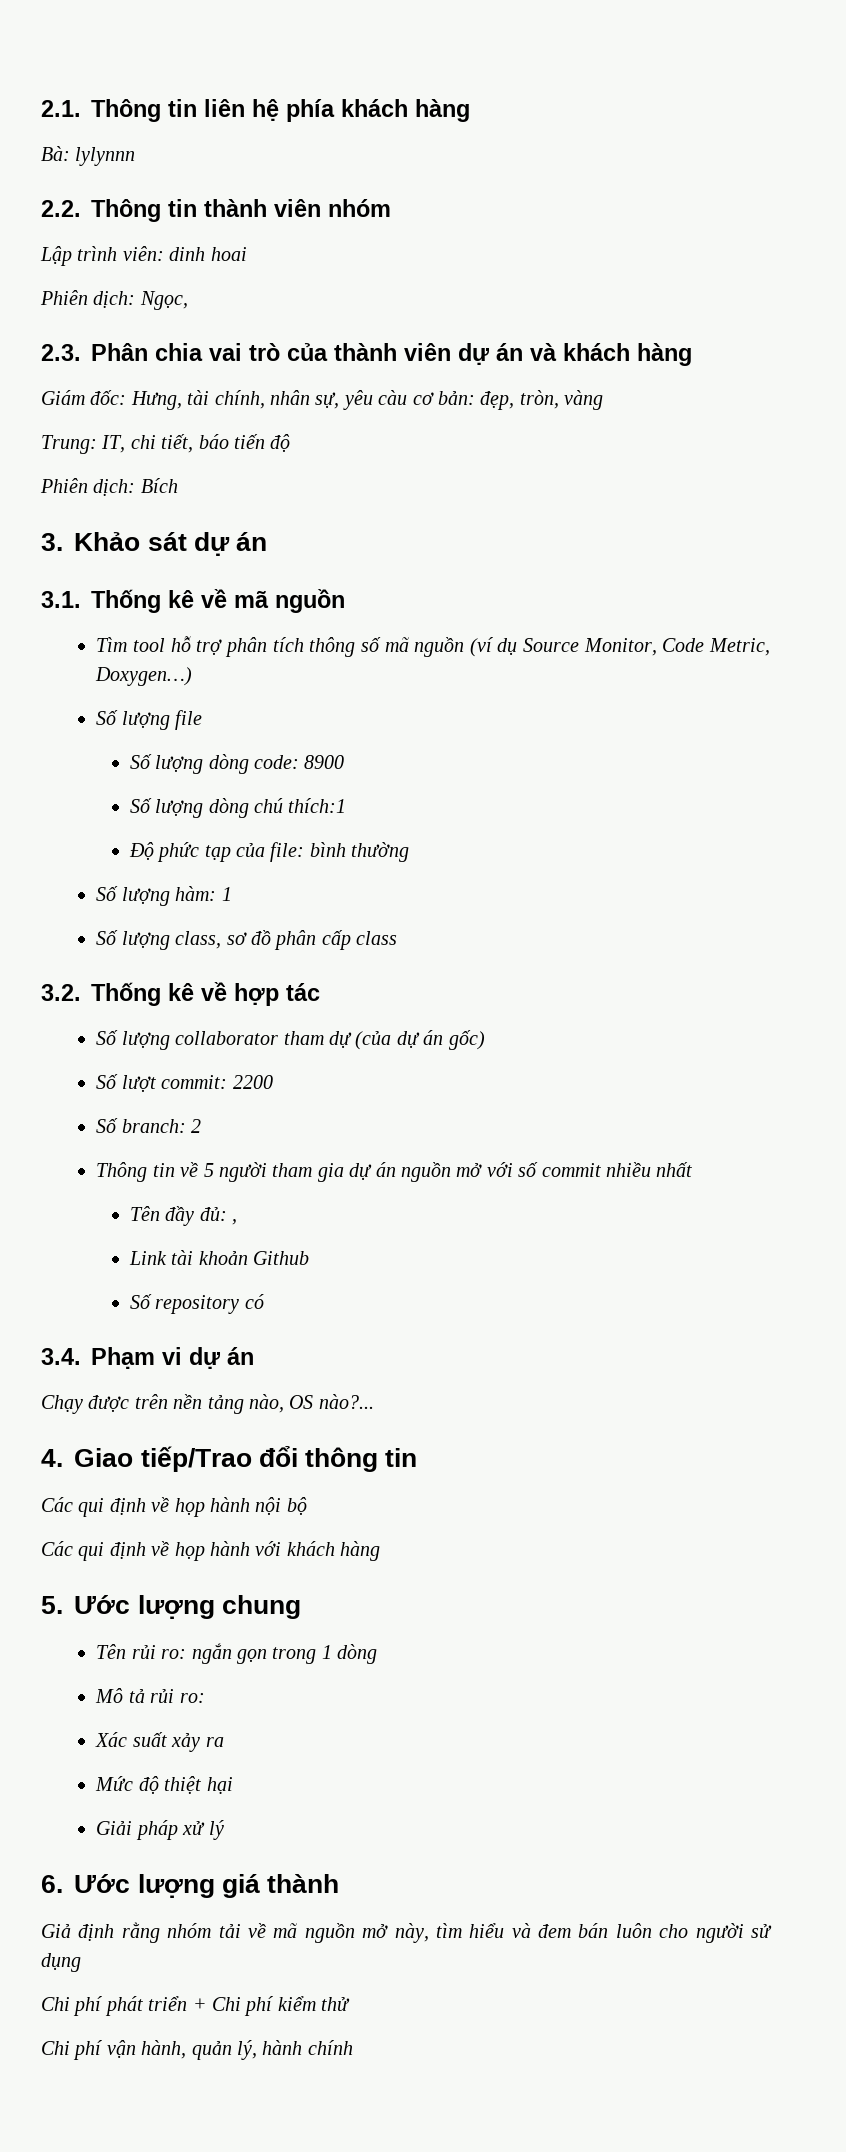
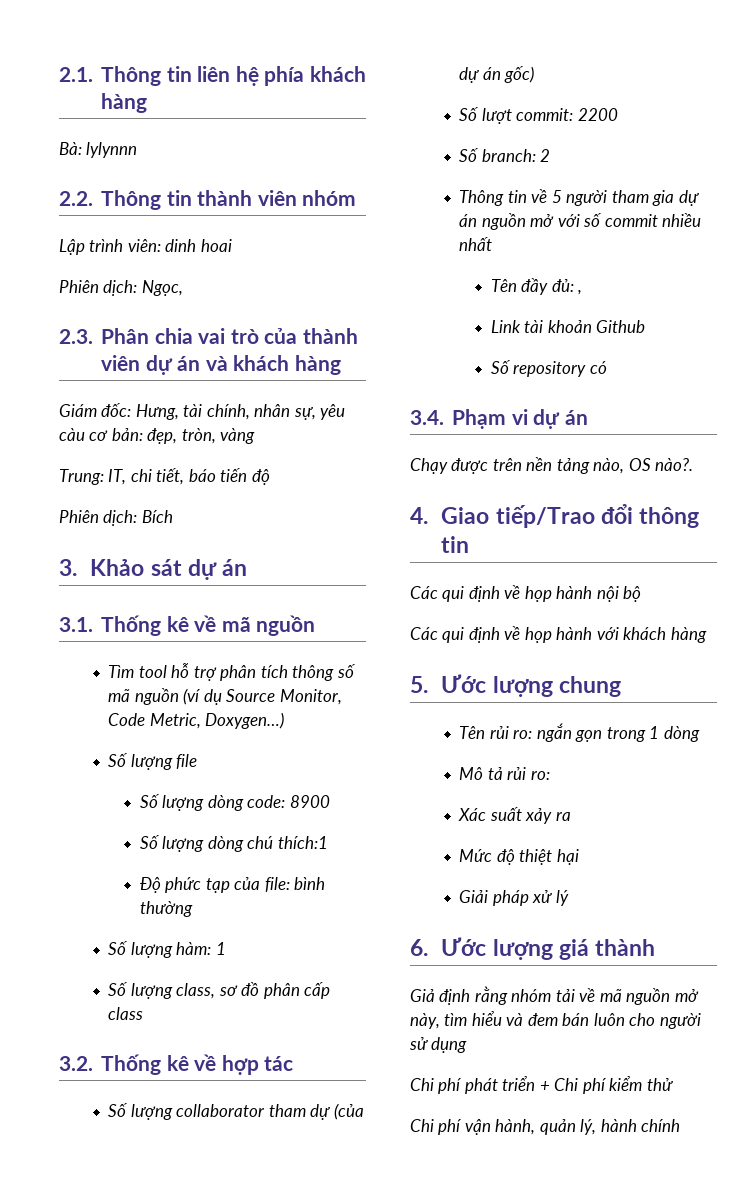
[318,1394,374,1409] nào?... -> [655,458,694,471] nào?.

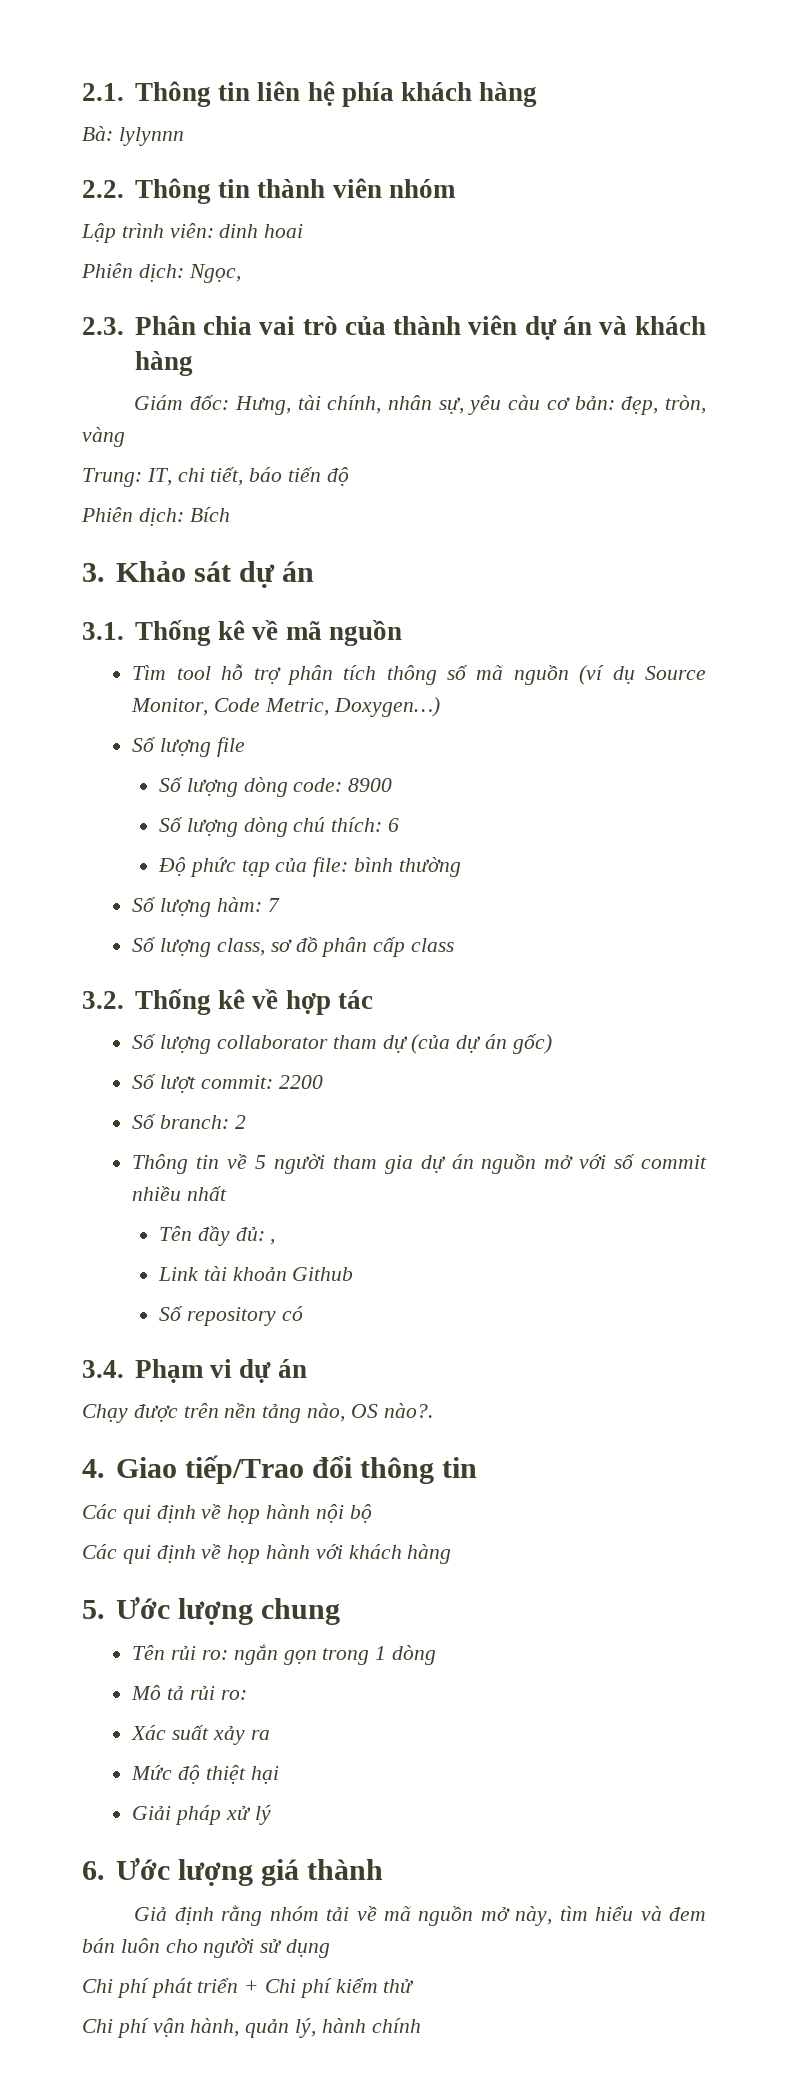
[277,836,328,849] thích:1 -> [331,817,400,832] thích: 6
[215,942,226,955] 1 -> [267,898,280,912] 7

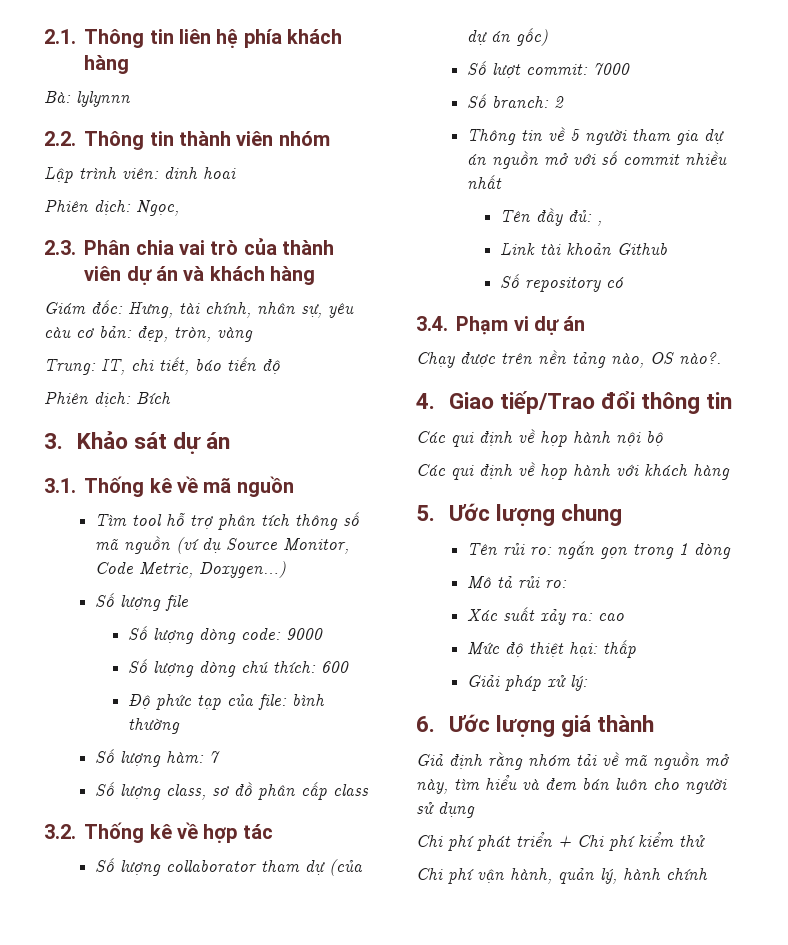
[348,778,393,792] 8900 -> [285,628,323,640] 9000
[388,818,400,832] 6 -> [320,661,349,673] 600
[278,1075,323,1089] 2200 -> [592,63,630,75] 7000
[250,1730,270,1740] ra -> [570,613,624,621] ra: cao
[250,1766,279,1784] hại -> [568,640,636,658] hại: thấp
[254,1805,271,1825] lý -> [569,675,588,691] lý:

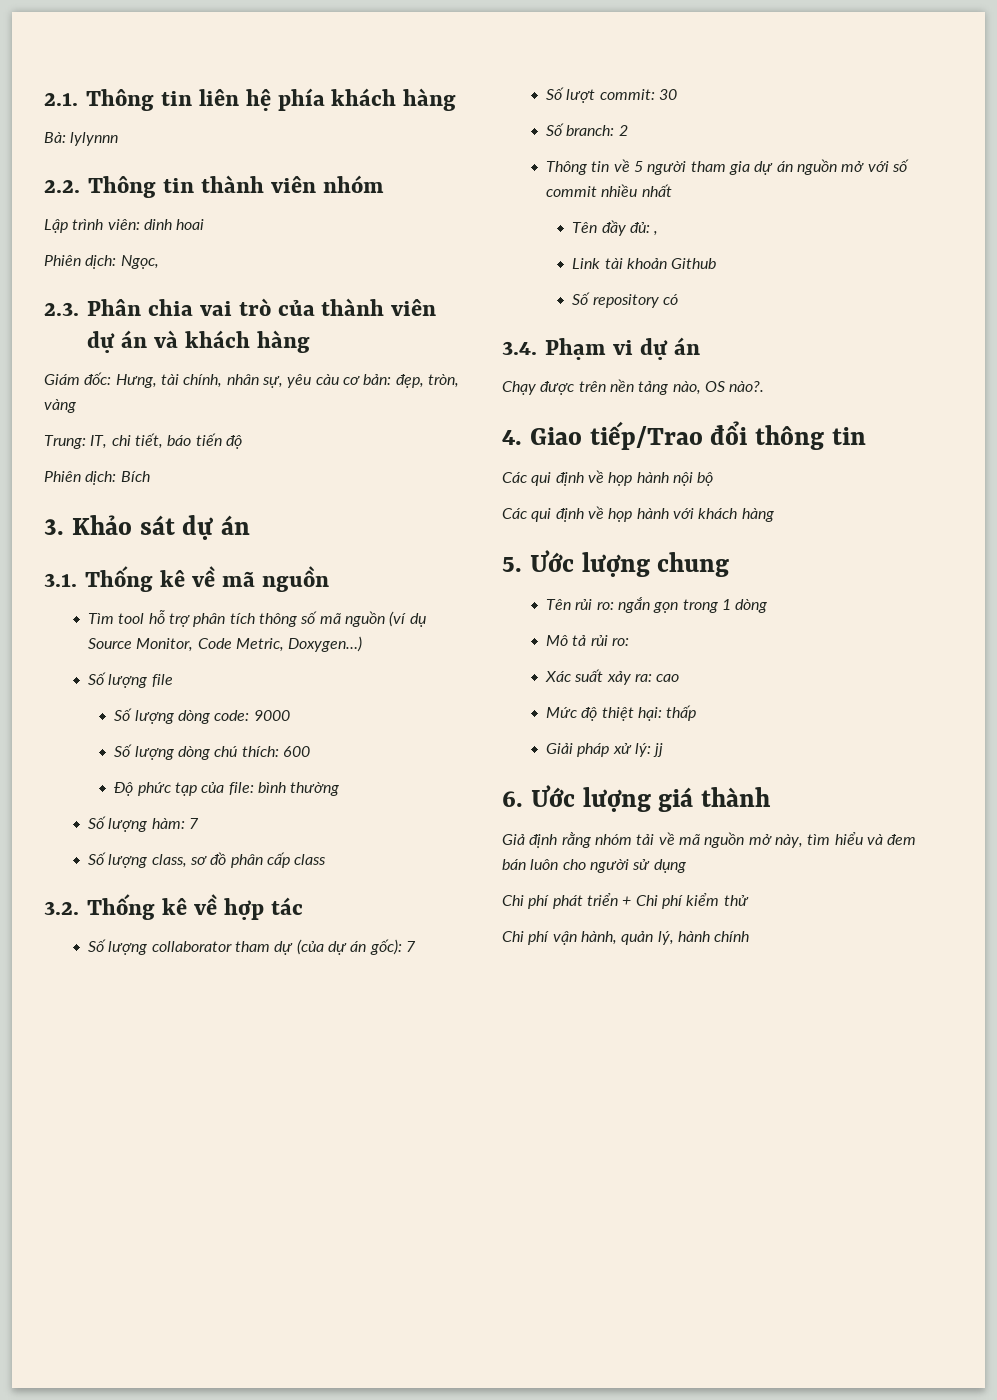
[515,28,548,46] gốc) -> [369,939,416,955] gốc): 7
[592,63,630,75] 7000 -> [658,89,677,100] 30
(588, 683) none -> [653,743,664,757] jj

